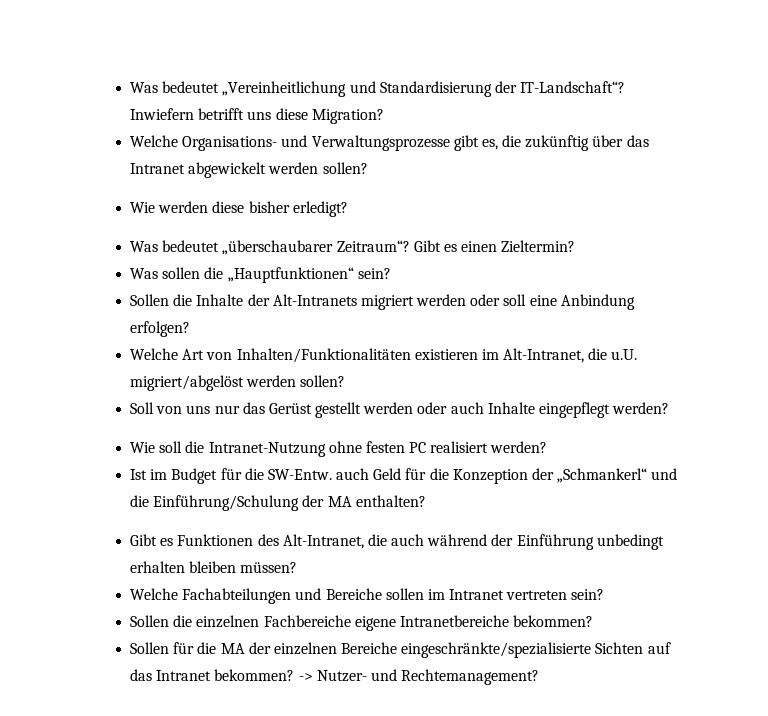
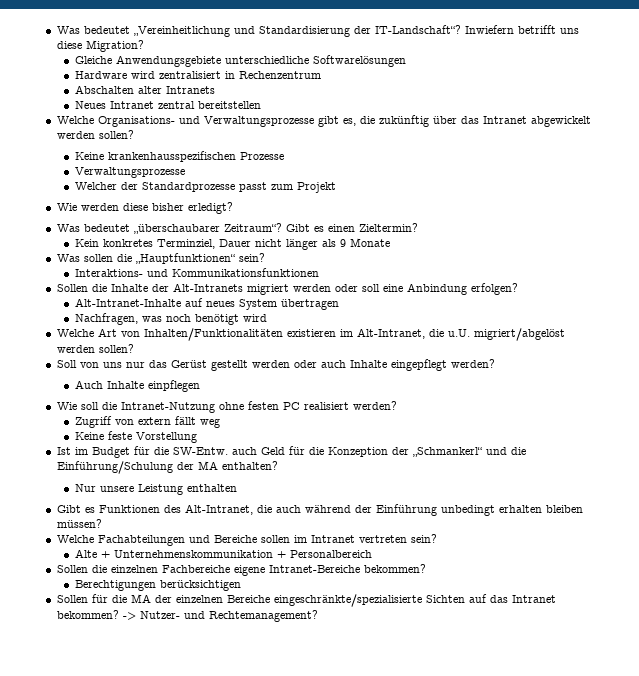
(384, 116) none -> [74,55,406,67] [74,71,321,79] [74,85,215,94] [74,101,261,109] // Gleiche Anwendungsgebiete unterschiedliche Softwarelösungen // Hardware wird zentralisiert in Rechenzentrum // Abschalten alter Intranets // Neues Intranet zentral bereitstellen
(368, 168) none -> [74,151,284,162] [74,167,185,178] [74,182,336,193] // Keine krankenhausspezifischen Prozesse // Verwaltungsprozesse // Welcher der Standardprozesse passt zum Projekt
(576, 246) none -> [74,238,390,250] // Kein konkretes Terminziel, Dauer nicht länger als 9 Monate
(391, 273) none -> [74,268,319,277] // Interaktions- und Kommunikationsfunktionen
(190, 329) none -> [74,298,339,310] [74,313,267,325] // Alt-Intranet-Inhalte auf neues System übertragen // Nachfragen, was noch benötigt wird
(670, 408) none -> [74,380,200,392] // Auch Inhalte einpflegen
(548, 447) none -> [74,416,220,428] [74,431,197,443] // Zugriff von extern fällt weg // Keine feste Vorstellung
(426, 501) none -> [74,484,237,495] // Nur unsere Leistung enthalten
(605, 594) none -> [74,549,372,558] // Alte + Unternehmenskommunikation + Personalbereich
[399,615,594,627] Intranetbereiche bekommen? -> [268,564,426,573] [74,580,241,591] Intranet-Bereiche bekommen? // Berechtigungen berücksichtigen

